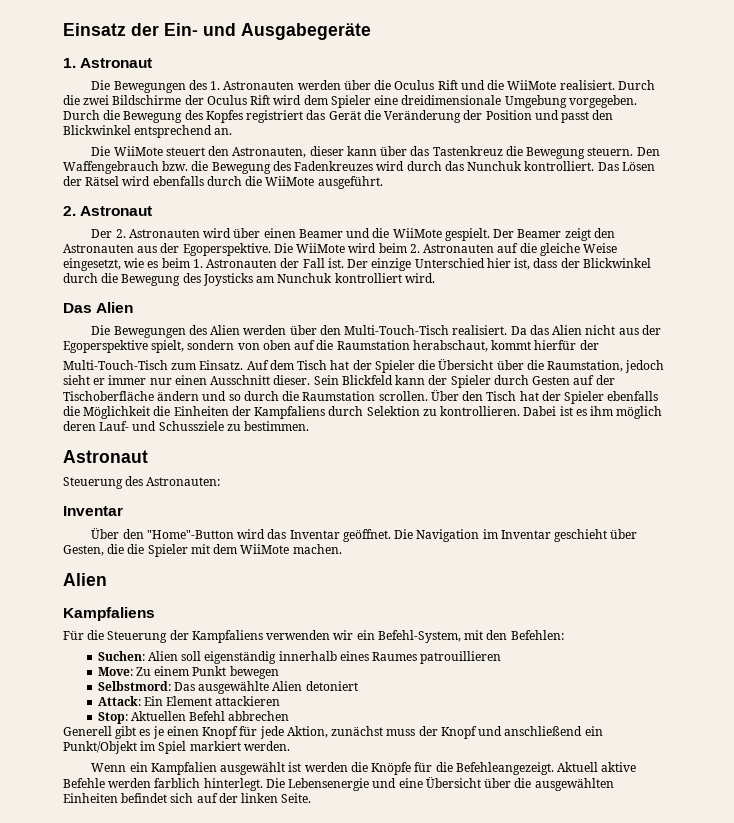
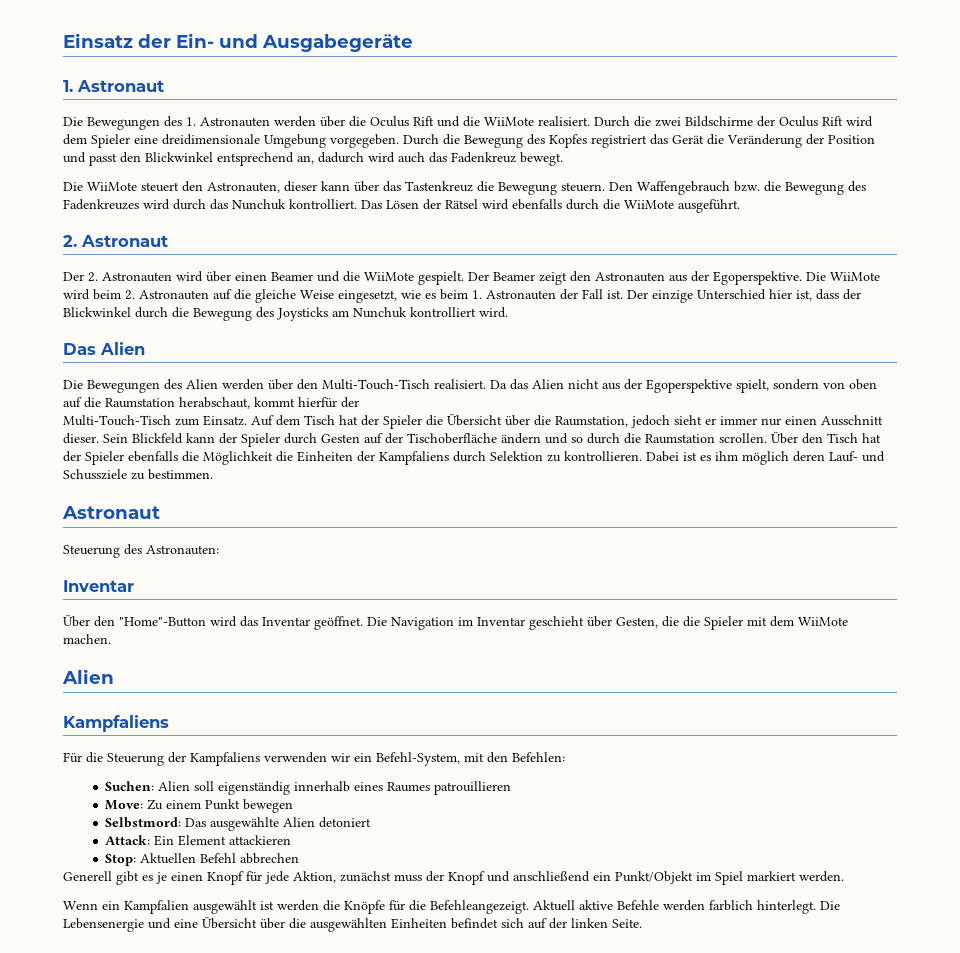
[214,128,233,135] an. -> [297,152,563,166] an, dadurch wird auch das Fadenkreuz bewegt.

